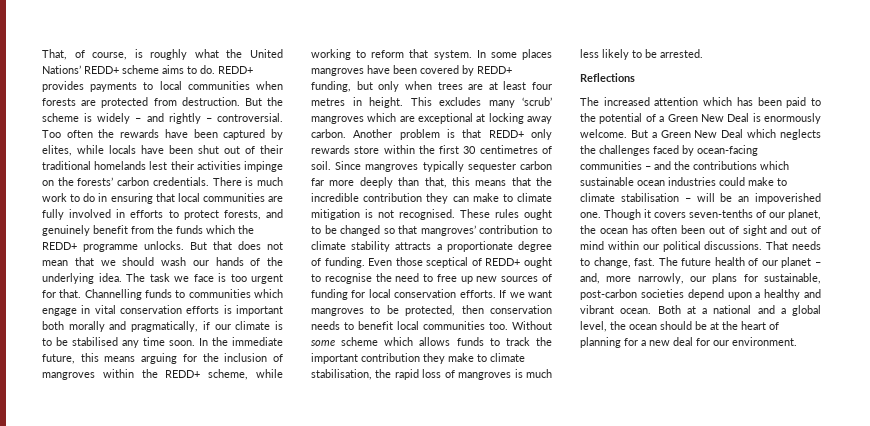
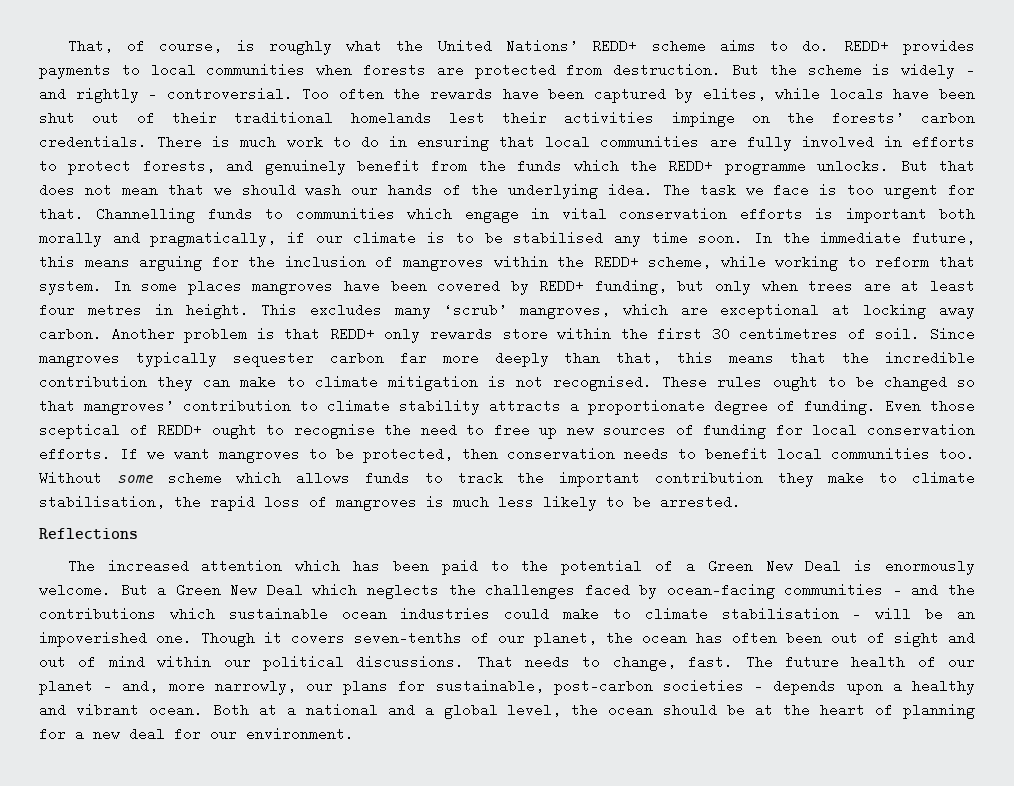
[311,116,364,124] mangroves -> [519,303,610,319] mangroves,
[687,289,724,300] depend -> [754,679,837,695] – depends

